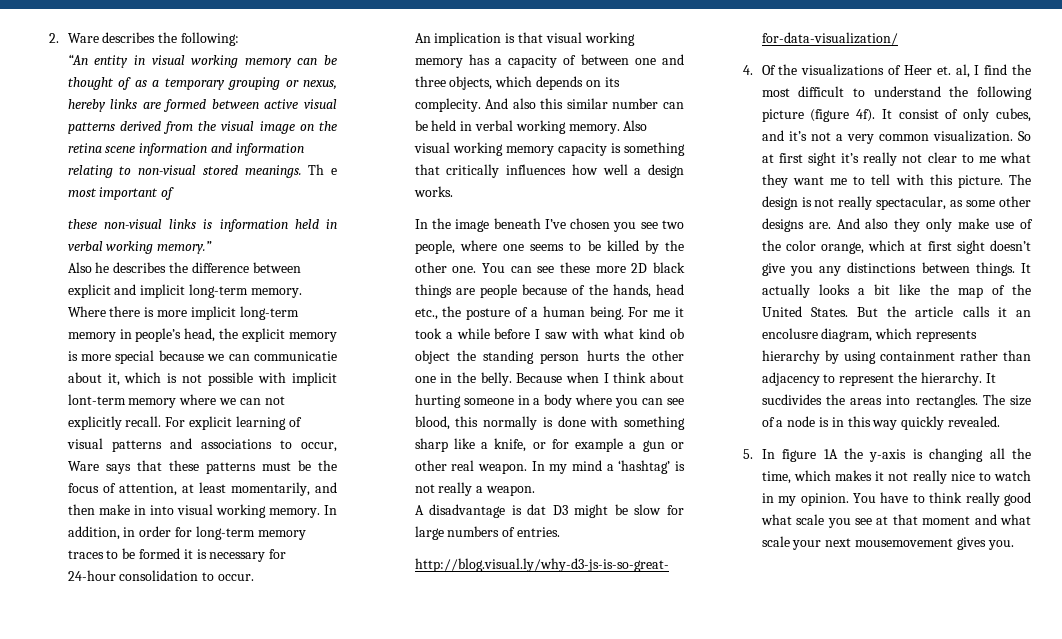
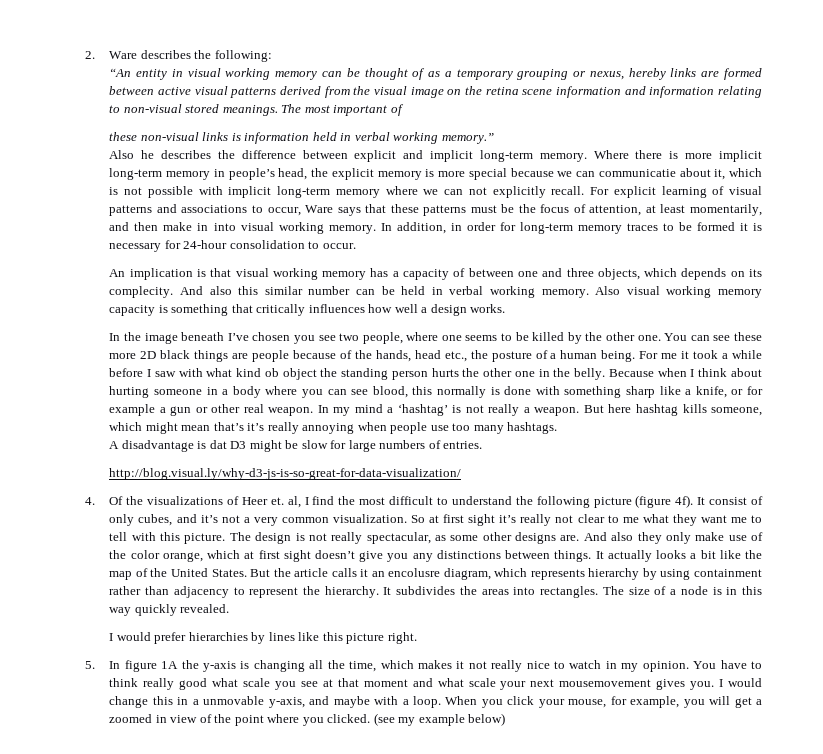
[308,164,337,175] Th e -> [281,104,302,113] The
[67,394,126,405] lont-term -> [277,186,331,198] long-term
(536, 490) none -> [583,404,762,416] [109,422,558,434] But here hashtag kills someone, which might mean that’s it’s really annoying when people use too many hashtags.
[761,394,822,405] sucdivides -> [396,586,456,595] subdivides
(1000, 421) none -> [109,632,417,644] // I would prefer hierarchies by lines like this picture right.
(1014, 545) none -> [719,678,763,687] [109,696,762,708] [109,713,506,726] I would change this in a unmovable y-axis, and maybe with a loop. When you click your mouse, for example, you will get a zoomed in view of the point where you clicked. (see my example below)

